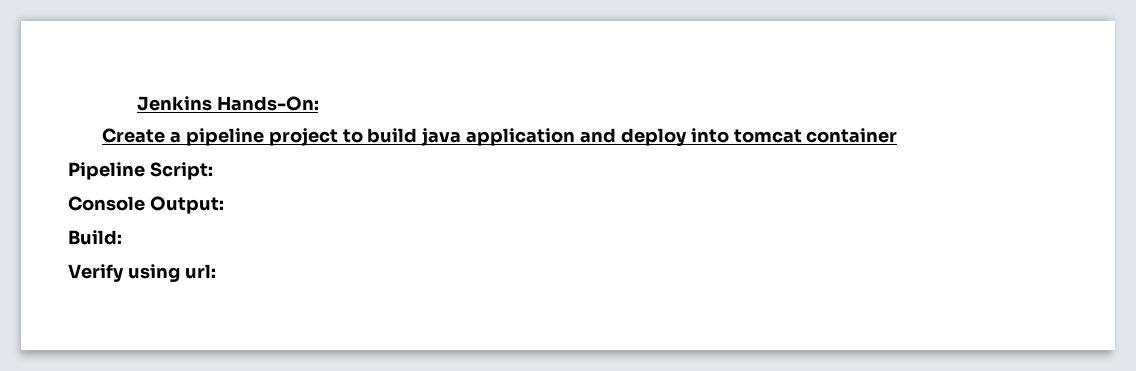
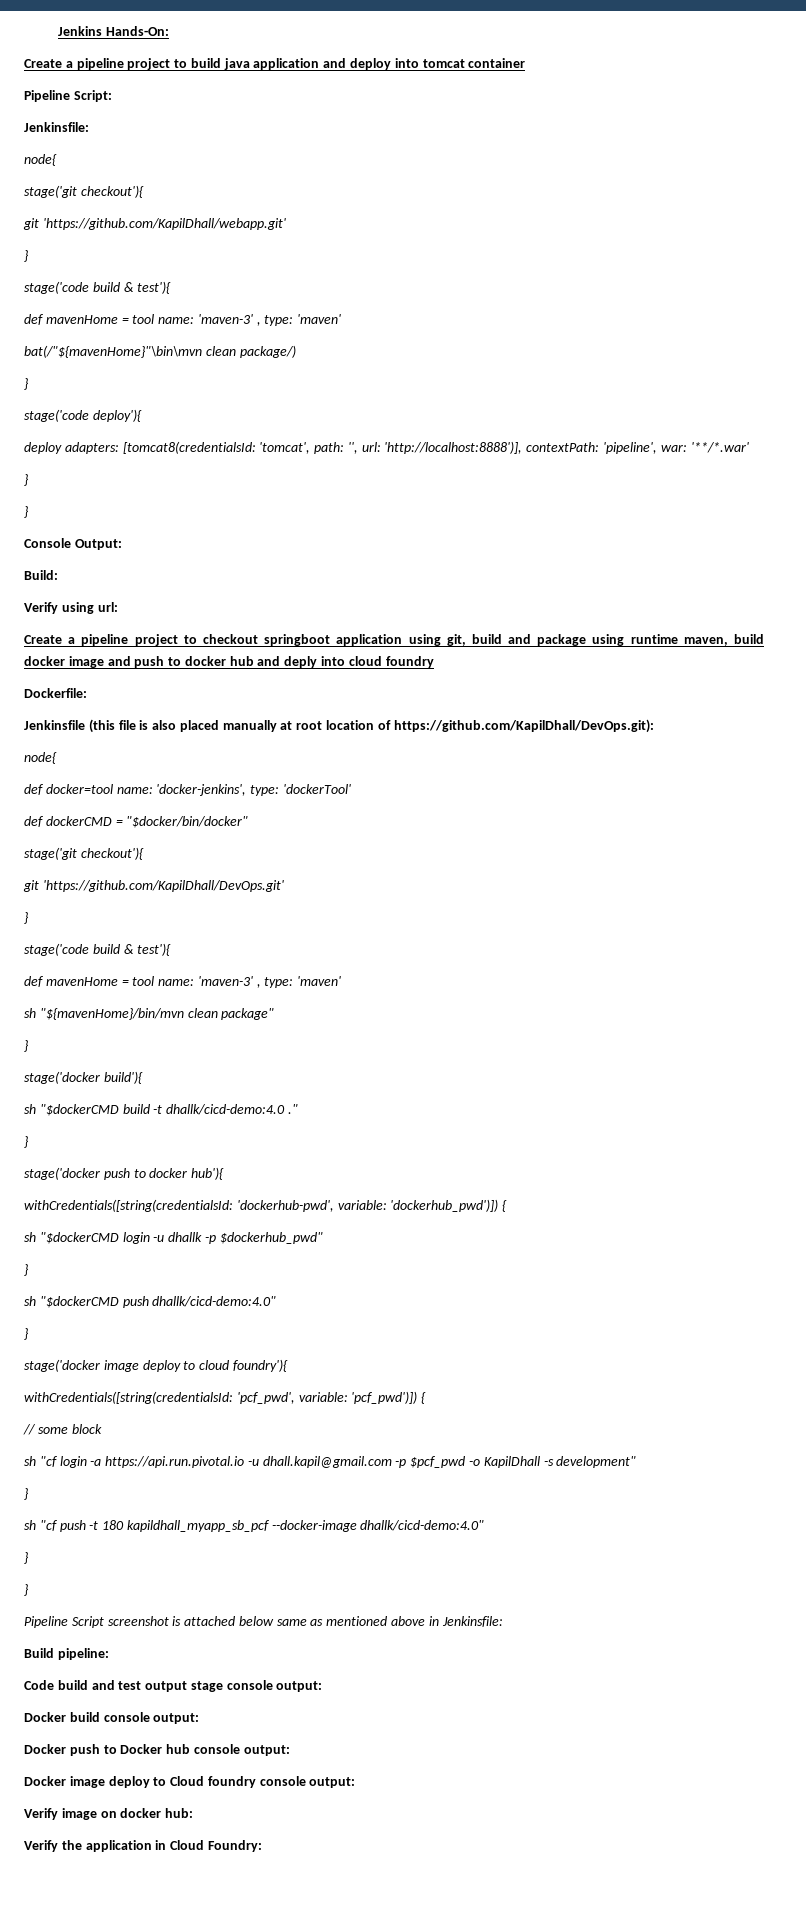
(213, 171) none -> [24,122,89,132] [24,154,57,166] [24,185,144,198] [23,218,286,230] [24,250,28,262] [24,281,172,294] [24,314,342,326] [24,345,296,358] [24,378,28,390] [24,409,142,422] [24,441,749,454] [24,474,28,486] [24,506,28,518] // Jenkinsfile: // node{ // stage('git checkout'){ // git 'https://github.com/KapilDhall/webapp.git' // } // stage('code build & test'){ // def mavenHome = tool name: 'maven-3' , type: 'maven' // bat(/"${mavenHome}"\bin\mvn clean package/) // } // stage('code deploy'){ // deploy adapters: [tomcat8(credentialsId: 'tomcat', path: '', url: 'http://localhost:8888')], contextPath: 'pipeline', war: '**/*.war' // } // }
(216, 271) none -> [24,634,764,646] [24,656,434,668] [24,688,87,698] [24,719,654,733] [24,752,57,764] [24,784,351,796] [24,816,249,828] [24,847,144,860] [23,880,284,892] [24,912,28,924] [24,943,172,956] [24,976,342,988] [24,1008,275,1020] [24,1040,28,1052] [24,1071,143,1084] [24,1104,298,1116] [24,1136,28,1148] [24,1167,225,1180] [24,1199,508,1212] [24,1232,323,1244] [24,1264,28,1276] [24,1296,277,1308] [24,1328,28,1340] [24,1359,288,1372] [24,1391,427,1404] [23,1424,102,1435] [24,1456,637,1468] [24,1488,28,1500] [24,1520,485,1532] [24,1552,28,1564] [24,1584,28,1596] [24,1616,503,1628] [24,1648,109,1660] [24,1680,323,1692] [24,1712,200,1724] [24,1744,290,1756] [24,1776,356,1788] [24,1808,194,1820] [24,1840,262,1852] // Create a pipeline project to checkout springboot application using git, build and package using runtime maven, build docker image and push to docker hub and deply into cloud foundry // Dockerfile: // Jenkinsfile (this file is also placed manually at root location of https://github.com/KapilDhall/DevOps.git): // node{ // def docker=tool name: 'docker-jenkins', type: 'dockerTool' // def dockerCMD = "$docker/bin/docker" // stage('git checkout'){ // git 'https://github.com/KapilDhall/DevOps.git' // } // stage('code build & test'){ // def mavenHome = tool name: 'maven-3' , type: 'maven' // sh "${mavenHome}/bin/mvn clean package" // } // stage('docker build'){ // sh "$dockerCMD build -t dhallk/cicd-demo:4.0 ." // } // stage('docker push to docker hub'){ // withCredentials([string(credentialsId: 'dockerhub-pwd', variable: 'dockerhub_pwd')]) { // sh "$dockerCMD login -u dhallk -p $dockerhub_pwd" // } // sh "$dockerCMD push dhallk/cicd-demo:4.0" // } // stage('docker image deploy to cloud foundry'){ // withCredentials([string(credentialsId: 'pcf_pwd', variable: 'pcf_pwd')]) { // // some block // sh "cf login -a https://api.run.pivotal.io -u dhall.kapil@gmail.com -p $pcf_pwd -o KapilDhall -s development" // } // sh "cf push -t 180 kapildhall_myapp_sb_pcf --docker-image dhallk/cicd-demo:4.0" // } // } // Pipeline Script screenshot is attached below same as mentioned above in Jenkinsfile: // Build pipeline: // Code build and test output stage console output: // Docker build console output: // Docker push to Docker hub console output: // Docker image deploy to Cloud foundry console output: // Verify image on docker hub: // Verify the application in Cloud Foundry:

